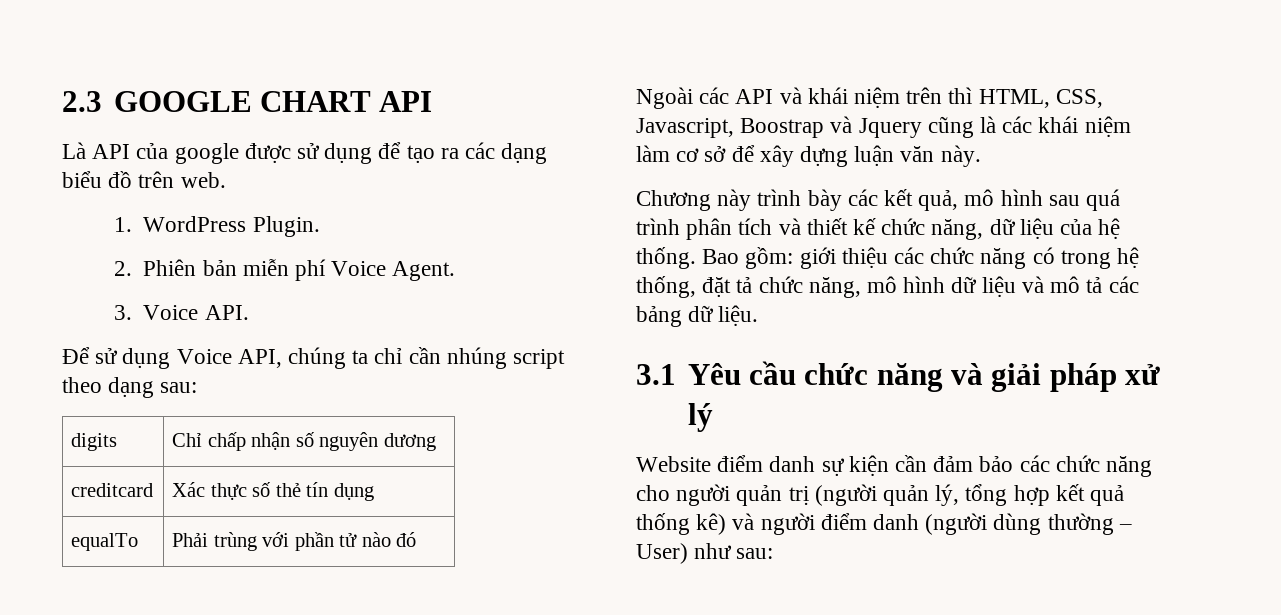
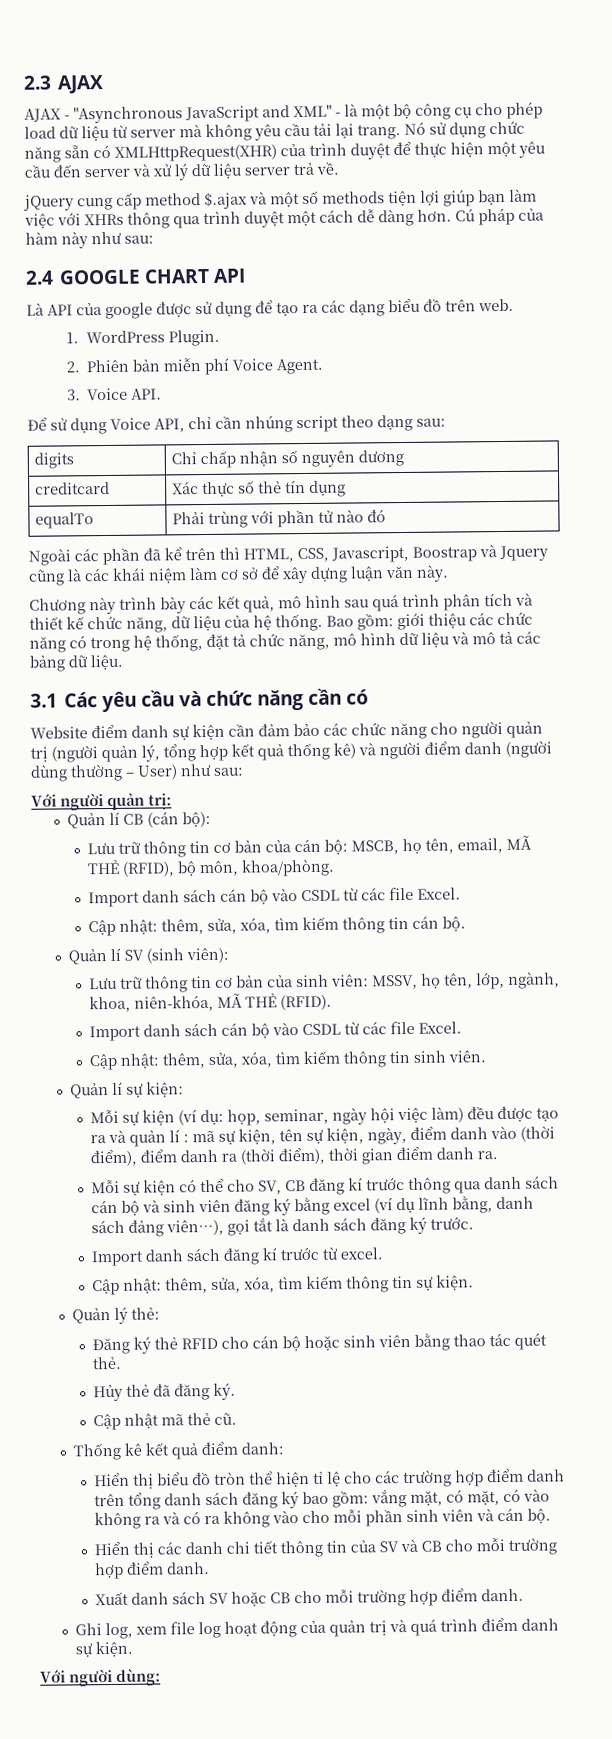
(102, 101) none -> [57,75,105,94] [24,101,543,124] [24,120,525,142] [24,140,545,163] [24,161,339,181] [23,188,537,211] [24,207,544,229] [25,231,154,249] [25,270,54,285] AJAX // AJAX - "Asynchronous JavaScript and XML" - là một bộ công cụ cho phép load dữ liệu từ server mà không yêu cầu tải lại trang. Nó sử dụng chức năng sẵn có XMLHttpRequest(XHR) của trình duyệt để thực hiện một yêu cầu đến server và xử lý dữ liệu server trả về. // jQuery cung cấp method $.ajax và một số methods tiện lợi giúp bạn làm việc với XHRs thông qua trình duyệt một cách dễ dàng hơn. Cú pháp của hàm này như sau: // 2.4
[288,347,369,369] chúng ta -> (185, 425) none
[735,87,901,108] API và khái niệm -> [102,546,182,566] phần đã kể
[687,361,1161,392] [687,403,713,432] Yêu cầu chức năng và giải pháp xử lý -> [64,688,370,713] Các yêu cầu và chức năng cần có
(774, 553) none -> [31,792,172,811] [67,811,212,829] [87,835,533,858] [87,858,336,877] [88,886,462,908] [88,915,467,937] [68,947,230,965] [89,971,561,993] [89,993,333,1013] [89,1020,463,1042] [89,1050,487,1071] [70,1081,185,1099] [90,1105,560,1126] [90,1125,556,1147] [90,1145,499,1167] [91,1175,560,1196] [91,1195,535,1216] [91,1216,475,1237] [91,1246,384,1267] [92,1274,475,1296] [72,1306,161,1324] [92,1332,548,1355] [92,1355,123,1370] [93,1382,237,1402] [93,1411,238,1431] [73,1440,285,1461] [94,1467,566,1489] [94,1488,551,1510] [94,1507,552,1530] [94,1537,558,1558] [95,1560,211,1580] [95,1587,525,1607] [75,1616,560,1640] [75,1640,134,1658] [40,1668,161,1687] // Với người quản trị: // Quản lí CB (cán bộ): // Lưu trữ thông tin cơ bản của cán bộ: MSCB, họ tên, email, MÃ THẺ (RFID), bộ môn, khoa/phòng. // Import danh sách cán bộ vào CSDL từ các file Excel. // Cập nhật: thêm, sửa, xóa, tìm kiếm thông tin cán bộ. // Quản lí SV (sinh viên): // Lưu trữ thông tin cơ bản của sinh viên: MSSV, họ tên, lớp, ngành, khoa, niên-khóa, MÃ THẺ (RFID). // Import danh sách cán bộ vào CSDL từ các file Excel. // Cập nhật: thêm, sửa, xóa, tìm kiếm thông tin sinh viên. // Quản lí sự kiện: // Mỗi sự kiện (ví dụ: họp, seminar, ngày hội việc làm) đều được tạo ra và quản lí : mã sự kiện, tên sự kiện, ngày, điểm danh vào (thời điểm), điểm danh ra (thời điểm), thời gian điểm danh ra. // Mỗi sự kiện có thể cho SV, CB đăng kí trước thông qua danh sách cán bộ và sinh viên đăng ký bằng excel (ví dụ lĩnh bằng, danh sách đảng viên…), gọi tắt là danh sách đăng ký trước. // Import danh sách đăng kí trước từ excel. // Cập nhật: thêm, sửa, xóa, tìm kiếm thông tin sự kiện. // Quản lý thẻ: // Đăng ký thẻ RFID cho cán bộ hoặc sinh viên bằng thao tác quét thẻ. // Hủy thẻ đã đăng ký. // Cập nhật mã thẻ cũ. // Thống kê kết quả điểm danh: // Hiển thị biểu đồ tròn thể hiện tỉ lệ cho các trường hợp điểm danh trên tổng danh sách đăng ký bao gồm: vắng mặt, có mặt, có vào không ra và có ra không vào cho mỗi phần sinh viên và cán bộ. // Hiển thị các danh chi tiết thông tin của SV và CB cho mỗi trường hợp điểm danh. // Xuất danh sách SV hoặc CB cho mỗi trường hợp điểm danh. // Ghi log, xem file log hoạt động của quản trị và quá trình điểm danh sự kiện. // Với người dùng:

